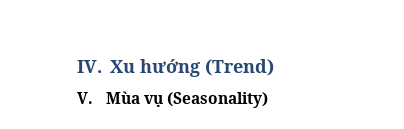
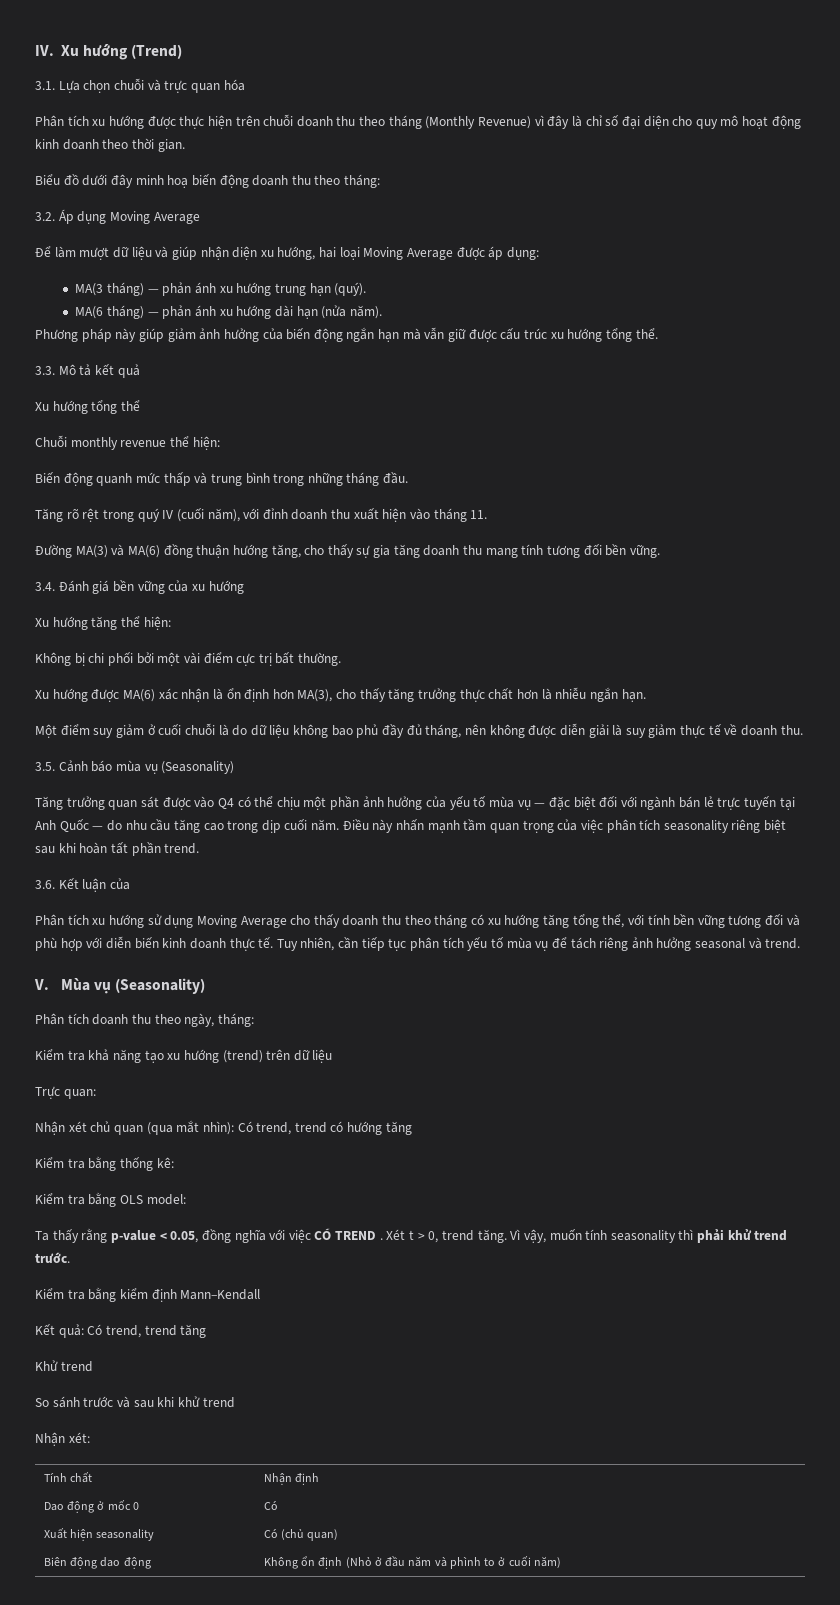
[77,91,269,108] V. Mùa vụ (Seasonality) -> [35,78,245,93] [35,114,801,129] [35,138,185,152] [35,174,381,188] [35,209,200,224] [35,246,539,260] [75,282,367,296] [75,305,382,319] [35,327,658,342] [35,364,140,378] [35,400,140,414] [35,435,220,450] [35,472,409,486] [35,508,488,522] [35,544,660,558] [35,580,244,594] [35,616,171,630] [35,652,342,666] [35,687,646,702] [35,723,803,738] [35,760,235,774] [35,796,795,810] [35,819,787,833] [35,842,200,856] [35,878,130,892] [35,914,800,928] [35,936,801,951] [34,978,205,994] [35,1013,254,1027] [35,1049,333,1063] [35,1086,96,1099] [35,1120,412,1135] [35,1156,174,1171] [35,1192,186,1207] [35,1228,788,1243] [35,1252,70,1263] [35,1287,261,1302] [35,1324,207,1338] [35,1360,93,1372] [35,1396,235,1408] [35,1432,90,1446] [44,1472,93,1483] [264,1473,320,1485] [44,1500,139,1513] [264,1501,279,1510] [44,1528,155,1541] [264,1529,339,1541] [44,1557,151,1569] [264,1556,561,1569] 3.1. Lựa chọn chuỗi và trực quan hóa // Phân tích xu hướng được thực hiện trên chuỗi doanh thu theo tháng (Monthly Revenue) vì đây là chỉ số đại diện cho quy mô hoạt động kinh doanh theo thời gian. // Biểu đồ dưới đây minh hoạ biến động doanh thu theo tháng: // 3.2. Áp dụng Moving Average // Để làm mượt dữ liệu và giúp nhận diện xu hướng, hai loại Moving Average được áp dụng: // MA(3 tháng) — phản ánh xu hướng trung hạn (quý). // MA(6 tháng) — phản ánh xu hướng dài hạn (nửa năm). // Phương pháp này giúp giảm ảnh hưởng của biến động ngắn hạn mà vẫn giữ được cấu trúc xu hướng tổng thể. // 3.3. Mô tả kết quả // Xu hướng tổng thể // Chuỗi monthly revenue thể hiện: // Biến động quanh mức thấp và trung bình trong những tháng đầu. // Tăng rõ rệt trong quý IV (cuối năm), với đỉnh doanh thu xuất hiện vào tháng 11. // Đường MA(3) và MA(6) đồng thuận hướng tăng, cho thấy sự gia tăng doanh thu mang tính tương đối bền vững. // 3.4. Đánh giá bền vững của xu hướng // Xu hướng tăng thể hiện: // Không bị chi phối bởi một vài điểm cực trị bất thường. // Xu hướng được MA(6) xác nhận là ổn định hơn MA(3), cho thấy tăng trưởng thực chất hơn là nhiễu ngắn hạn. // Một điểm suy giảm ở cuối chuỗi là do dữ liệu không bao phủ đầy đủ tháng, nên không được diễn giải là suy giảm thực tế về doanh thu. // 3.5. Cảnh báo mùa vụ (Seasonality) // Tăng trưởng quan sát được vào Q4 có thể chịu một phần ảnh hưởng của yếu tố mùa vụ — đặc biệt đối với ngành bán lẻ trực tuyến tại Anh Quốc — do nhu cầu tăng cao trong dịp cuối năm. Điều này nhấn mạnh tầm quan trọng của việc phân tích seasonality riêng biệt sau khi hoàn tất phần trend. // 3.6. Kết luận của // Phân tích xu hướng sử dụng Moving Average cho thấy doanh thu theo tháng có xu hướng tăng tổng thể, với tính bền vững tương đối và phù hợp với diễn biến kinh doanh thực tế. Tuy nhiên, cần tiếp tục phân tích yếu tố mùa vụ để tách riêng ảnh hưởng seasonal và trend. // V. Mùa vụ (Seasonality) // Phân tích doanh thu theo ngày, tháng: // Kiểm tra khả năng tạo xu hướng (trend) trên dữ liệu // Trực quan: // Nhận xét chủ quan (qua mắt nhìn): Có trend, trend có hướng tăng // Kiểm tra bằng thống kê: // Kiểm tra bằng OLS model: // Ta thấy rằng p-value < 0.05, đồng nghĩa với việc CÓ TREND . Xét t > 0, trend tăng. Vì vậy, muốn tính seasonality thì phải khử trend trước. // Kiểm tra bằng kiểm định Mann–Kendall // Kết quả: Có trend, trend tăng // Khử trend // So sánh trước và sau khi khử trend // Nhận xét: // Tính chất | Nhận định // Dao động ở mốc 0 | Có // Xuất hiện seasonality | Có (chủ quan) // Biên động dao động | Không ổn định (Nhỏ ở đầu năm và phình to ở cuối năm)

